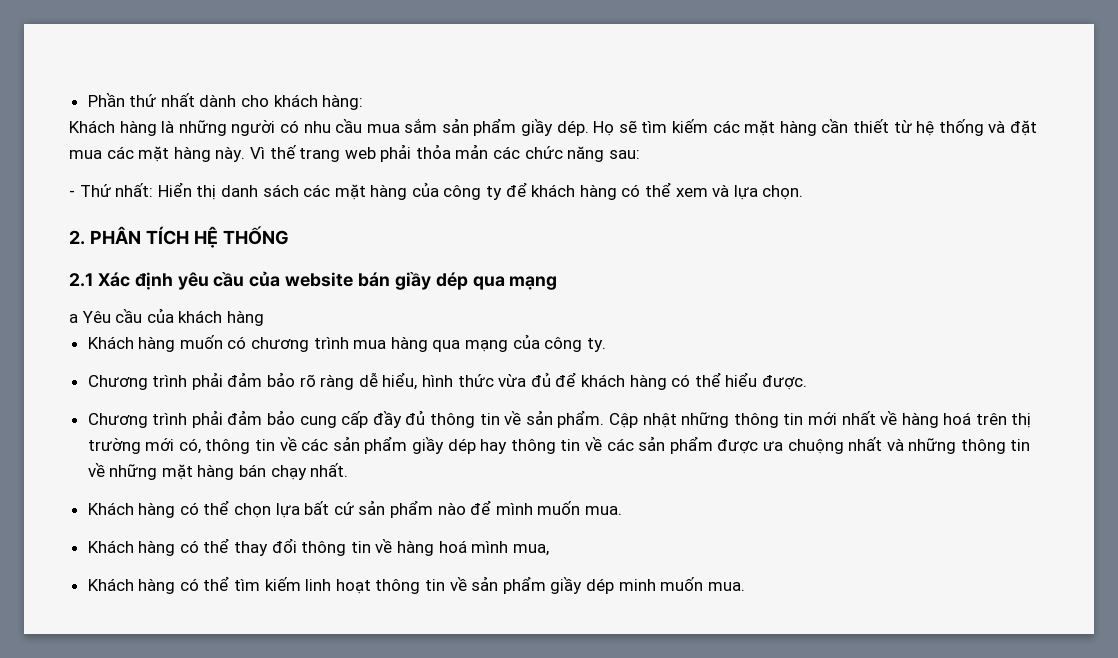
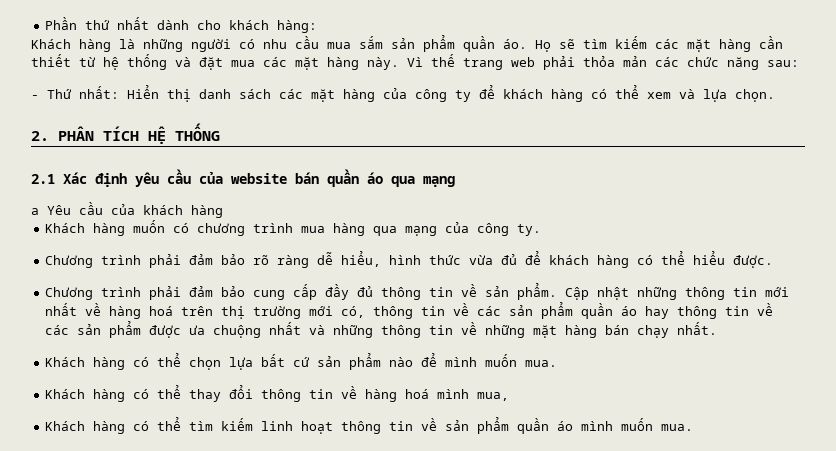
[521,119,589,136] giầy dép. -> [463,36,527,52] quần áo.
[394,272,468,290] giầy dép -> [327,169,383,187] quần áo
[412,437,476,454] giầy dép -> [581,303,638,319] quần áo
[550,577,656,594] giầy dép minh -> [517,418,614,434] quần áo mình

